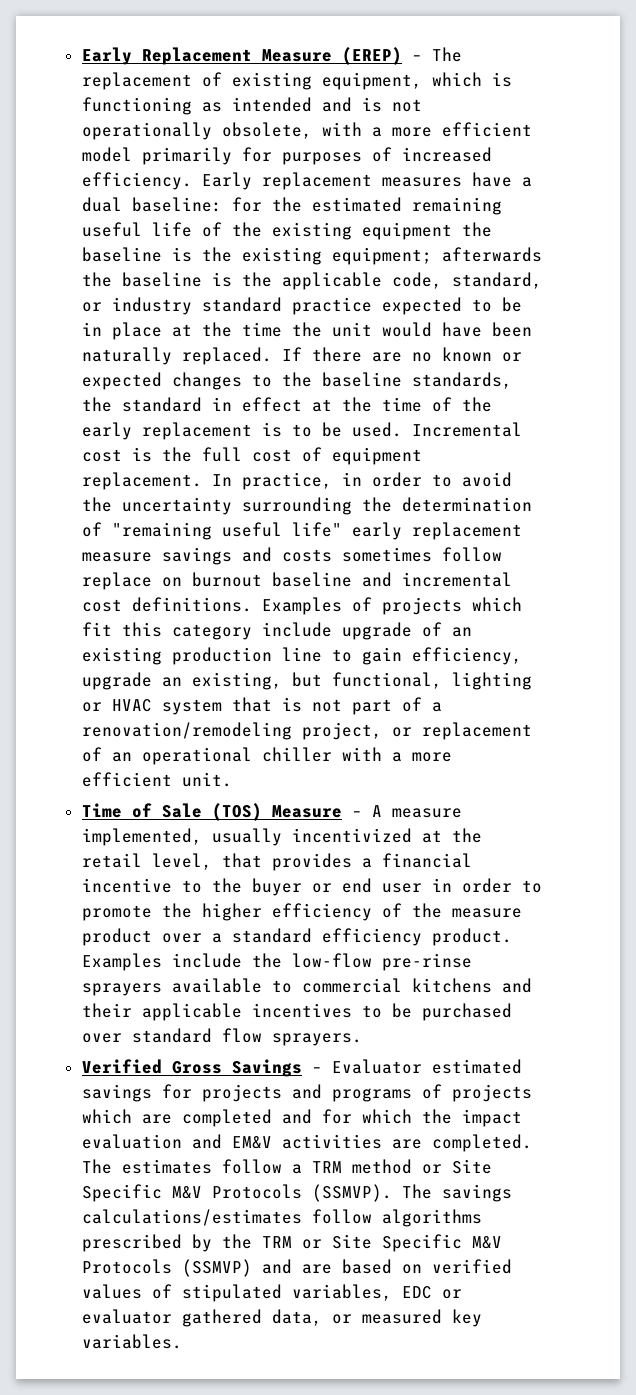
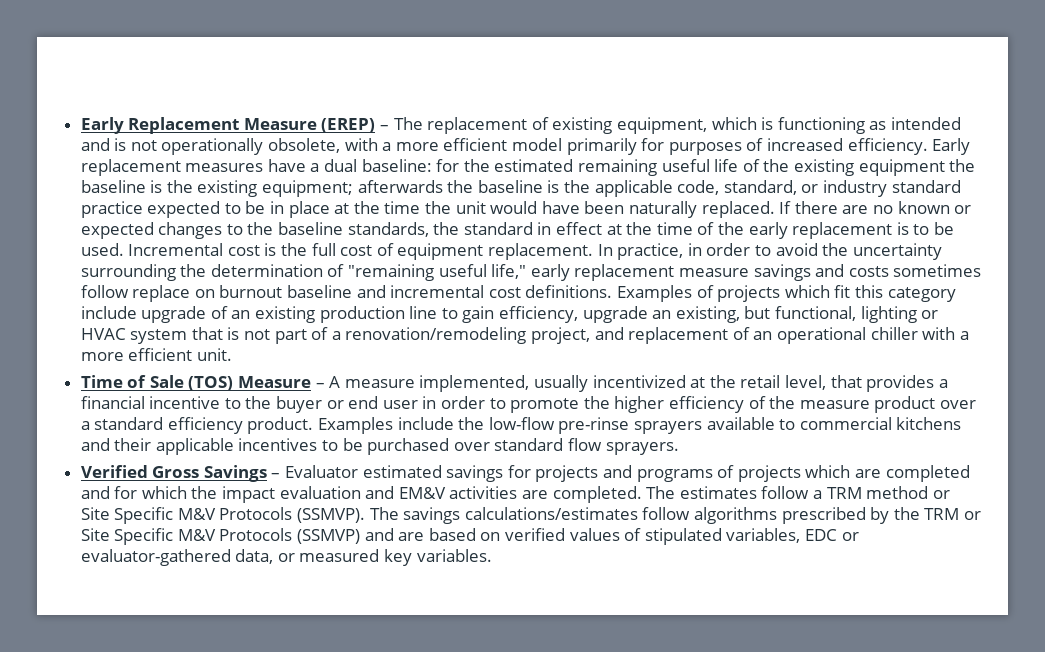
[291,522,342,537] life" -> [491,264,527,279] life,"
[391,727,412,737] or -> [594,327,624,340] and
[81,1309,262,1327] evaluator gathered -> [80,549,231,566] evaluator-gathered

